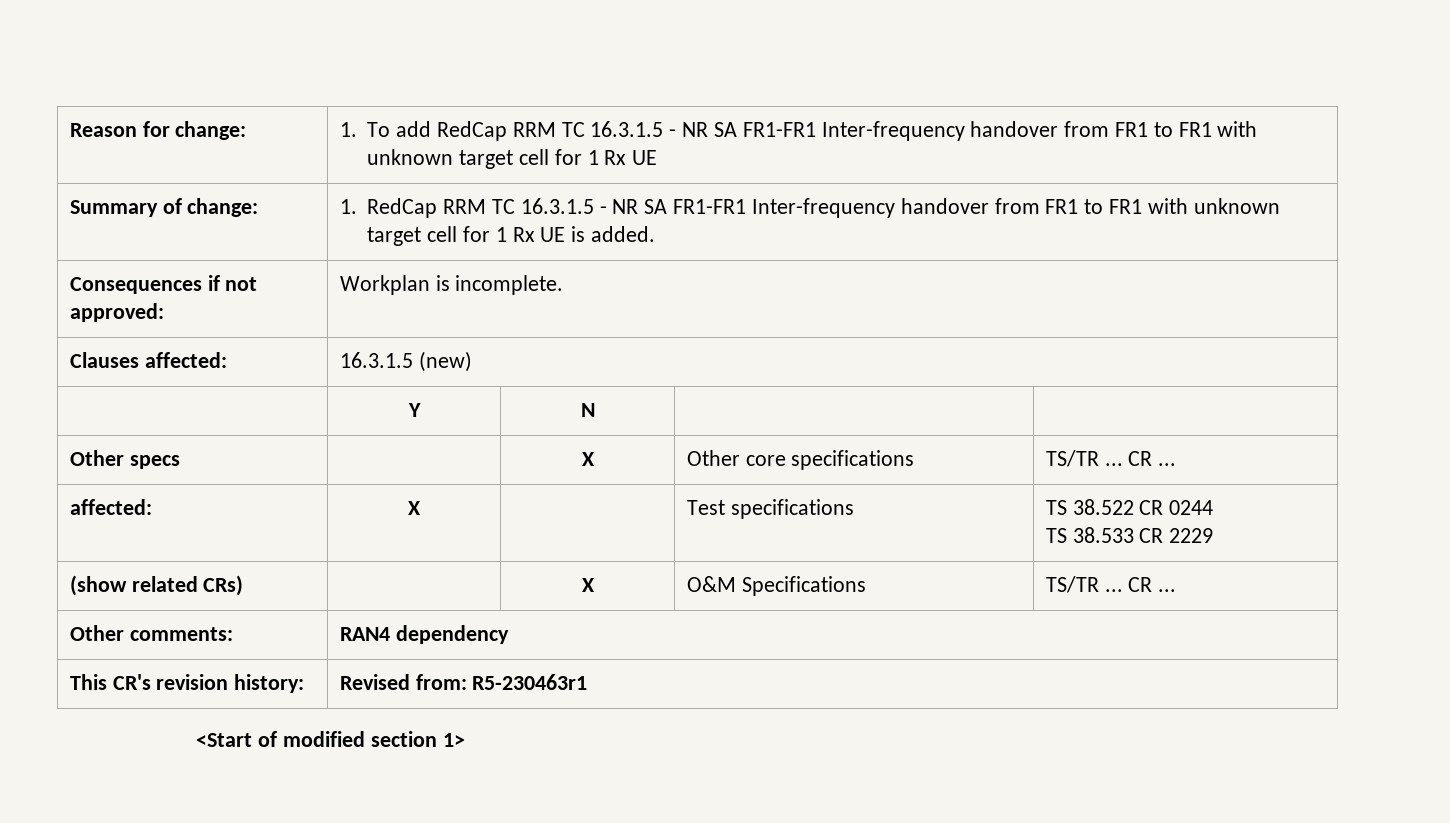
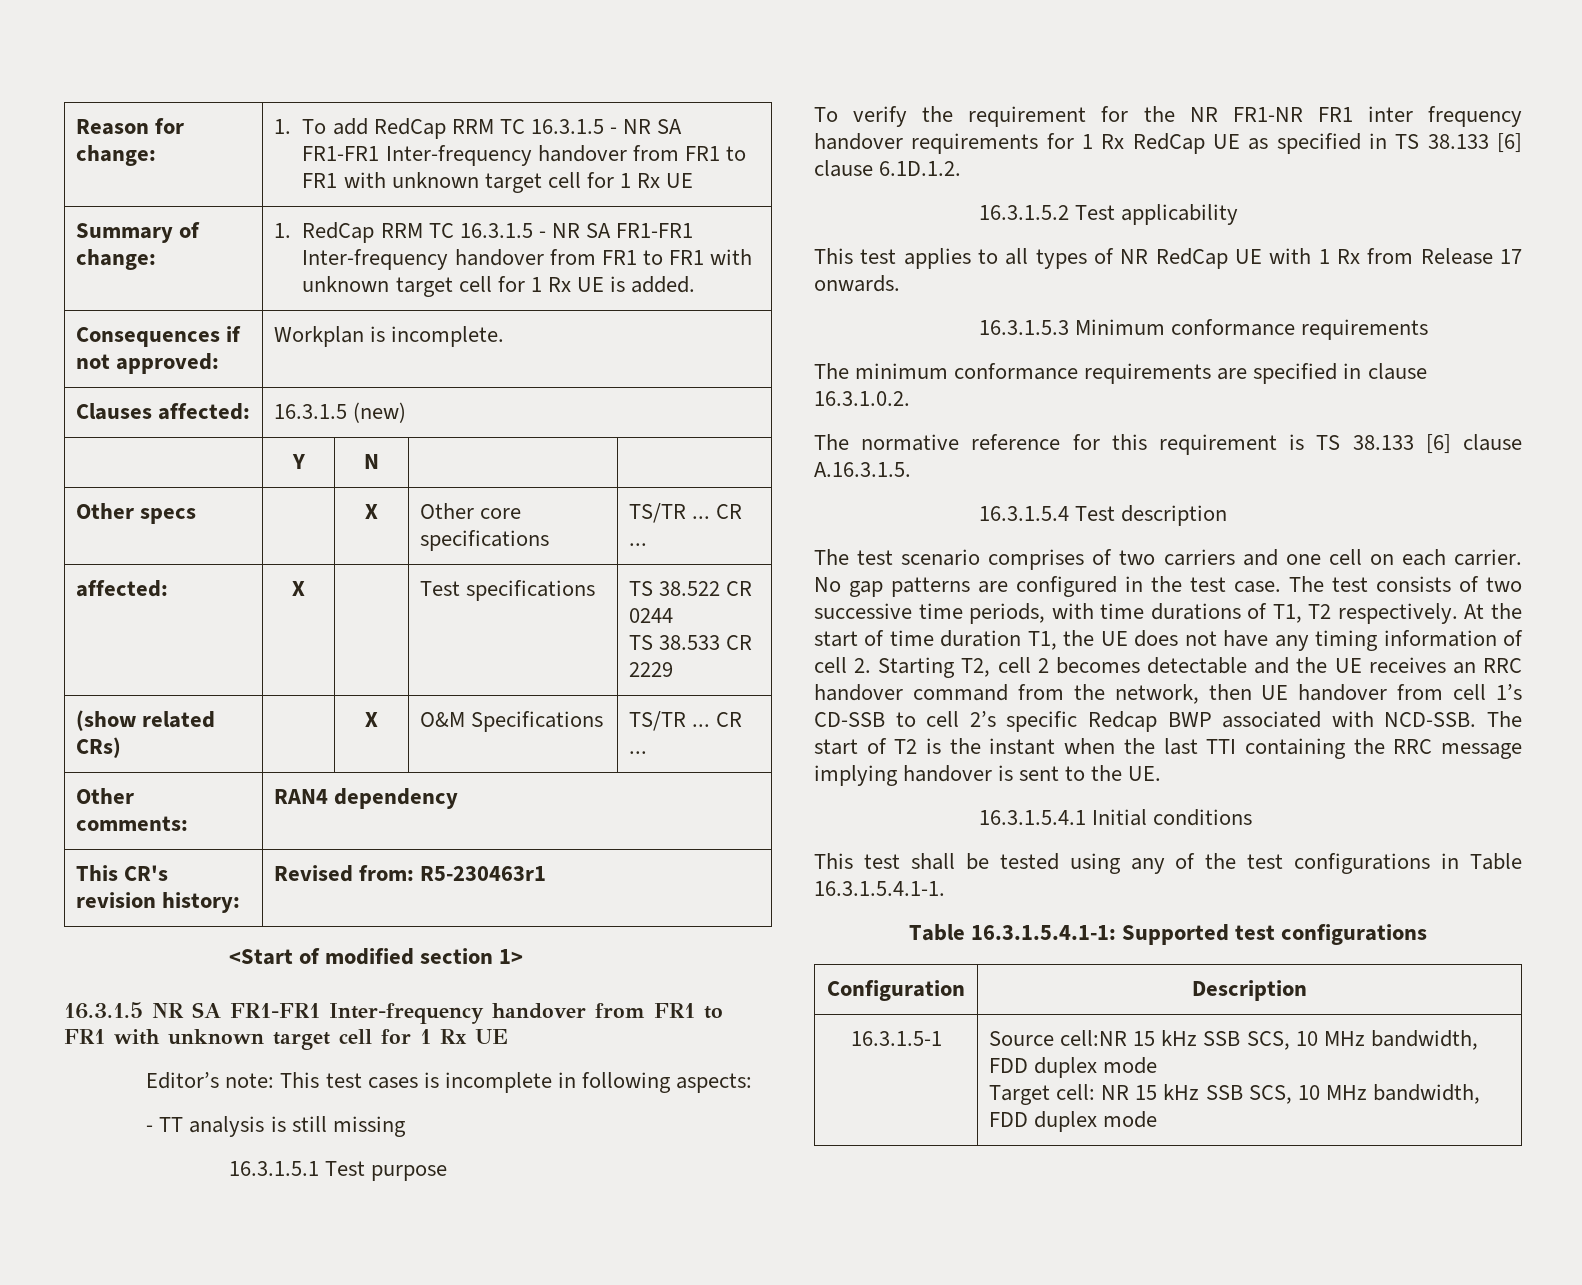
(465, 740) none -> [64,1002,723,1024] [64,1029,508,1050] [146,1072,752,1093] [146,1116,406,1137] [228,1161,447,1181] [814,106,1522,127] [814,133,1522,154] [814,160,962,177] [978,204,1238,225] [814,248,1522,269] [814,275,900,292] [978,319,1428,340] [814,363,1427,384] [814,391,910,406] [814,434,1522,455] [814,462,911,477] [978,505,1227,526] [814,549,1522,570] [814,576,1522,597] [814,603,1522,624] [814,630,1523,651] [814,657,1522,678] [814,684,1522,704] [814,711,1522,732] [814,738,1522,759] [814,765,1162,786] [978,809,1252,826] [814,853,1522,874] [814,881,945,896] [908,924,1428,945] [827,980,965,1001] [1192,980,1307,1001] [850,1031,942,1046] [989,1030,1478,1050] [989,1057,1158,1078] [989,1084,1480,1105] [989,1111,1158,1132] // 16.3.1.5 NR SA FR1-FR1 Inter-frequency handover from FR1 to FR1 with unknown target cell for 1 Rx UE // Editor’s note: This test cases is incomplete in following aspects: // - TT analysis is still missing // 16.3.1.5.1 Test purpose // To verify the requirement for the NR FR1-NR FR1 inter frequency handover requirements for 1 Rx RedCap UE as specified in TS 38.133 [6] clause 6.1D.1.2. // 16.3.1.5.2 Test applicability // This test applies to all types of NR RedCap UE with 1 Rx from Release 17 onwards. // 16.3.1.5.3 Minimum conformance requirements // The minimum conformance requirements are specified in clause 16.3.1.0.2. // The normative reference for this requirement is TS 38.133 [6] clause A.16.3.1.5. // 16.3.1.5.4 Test description // The test scenario comprises of two carriers and one cell on each carrier. No gap patterns are configured in the test case. The test consists of two successive time periods, with time durations of T1, T2 respectively. At the start of time duration T1, the UE does not have any timing information of cell 2. Starting T2, cell 2 becomes detectable and the UE receives an RRC handover command from the network, then UE handover from cell 1’s CD-SSB to cell 2’s specific Redcap BWP associated with NCD-SSB. The start of T2 is the instant when the last TTI containing the RRC message implying handover is sent to the UE. // 16.3.1.5.4.1 Initial conditions // This test shall be tested using any of the test configurations in Table 16.3.1.5.4.1-1. // Table 16.3.1.5.4.1-1: Supported test configurations // Configuration | Description // 16.3.1.5-1 | Source cell:NR 15 kHz SSB SCS, 10 MHz bandwidth, FDD duplex mode // Target cell: NR 15 kHz SSB SCS, 10 MHz bandwidth, FDD duplex mode

